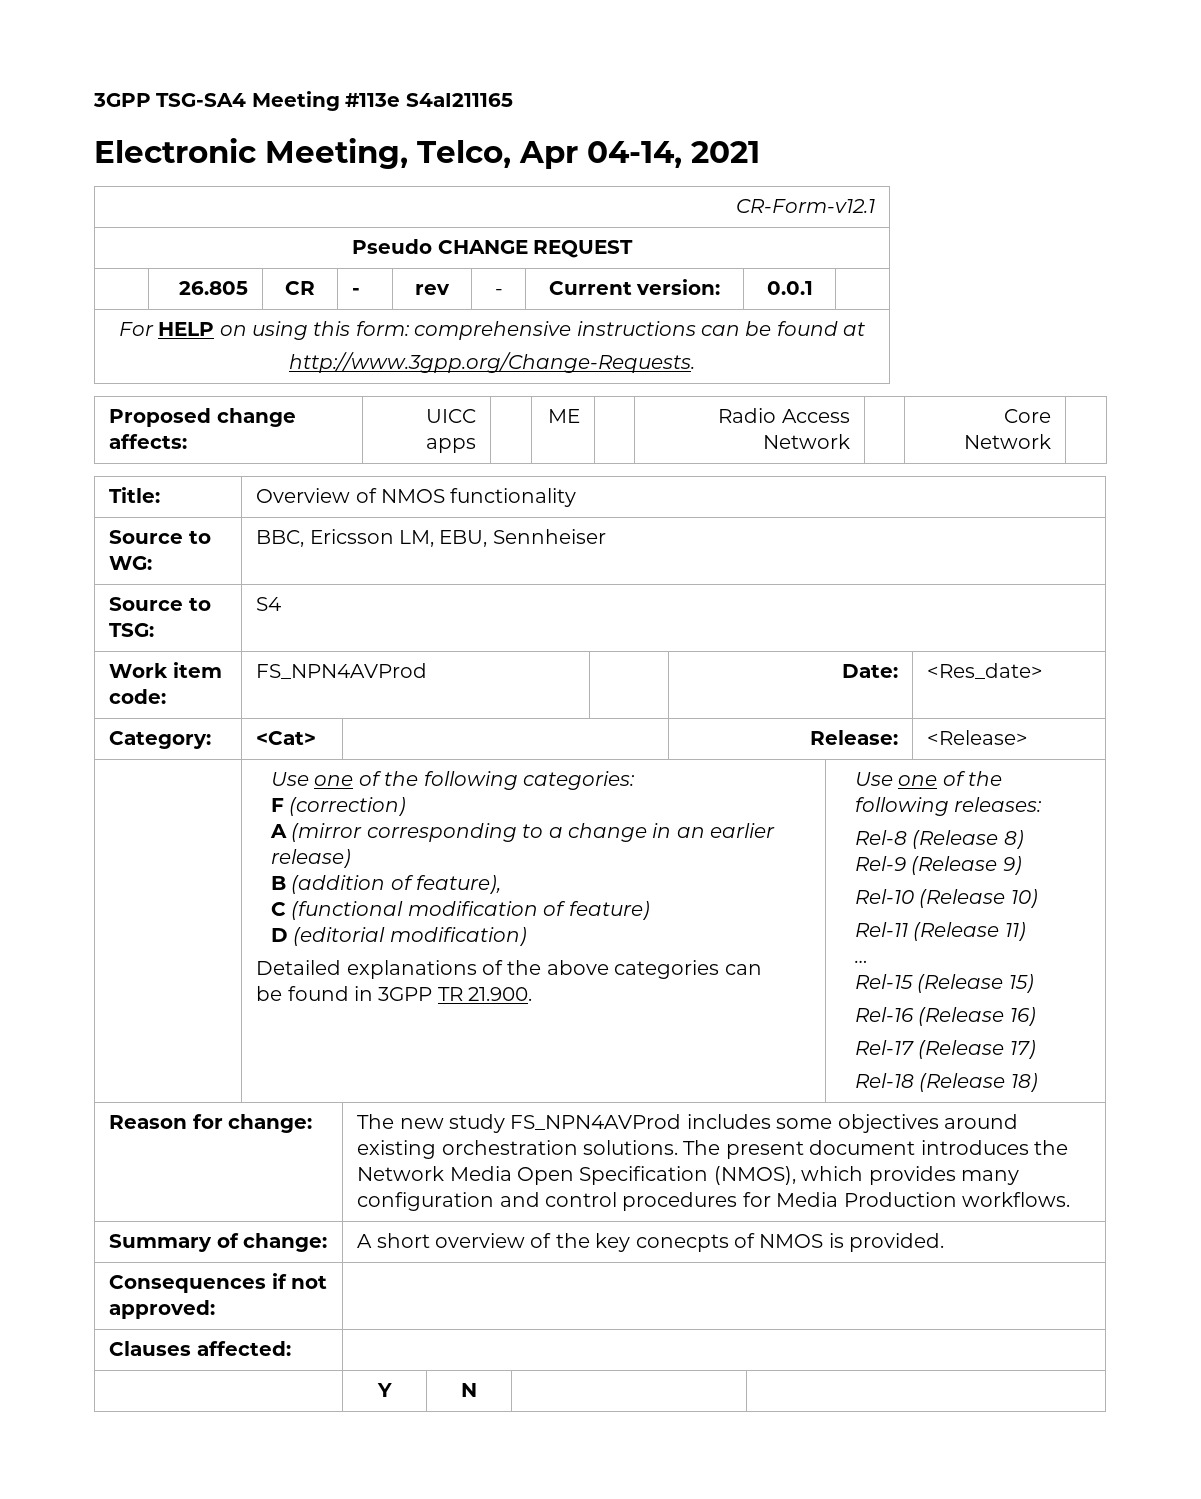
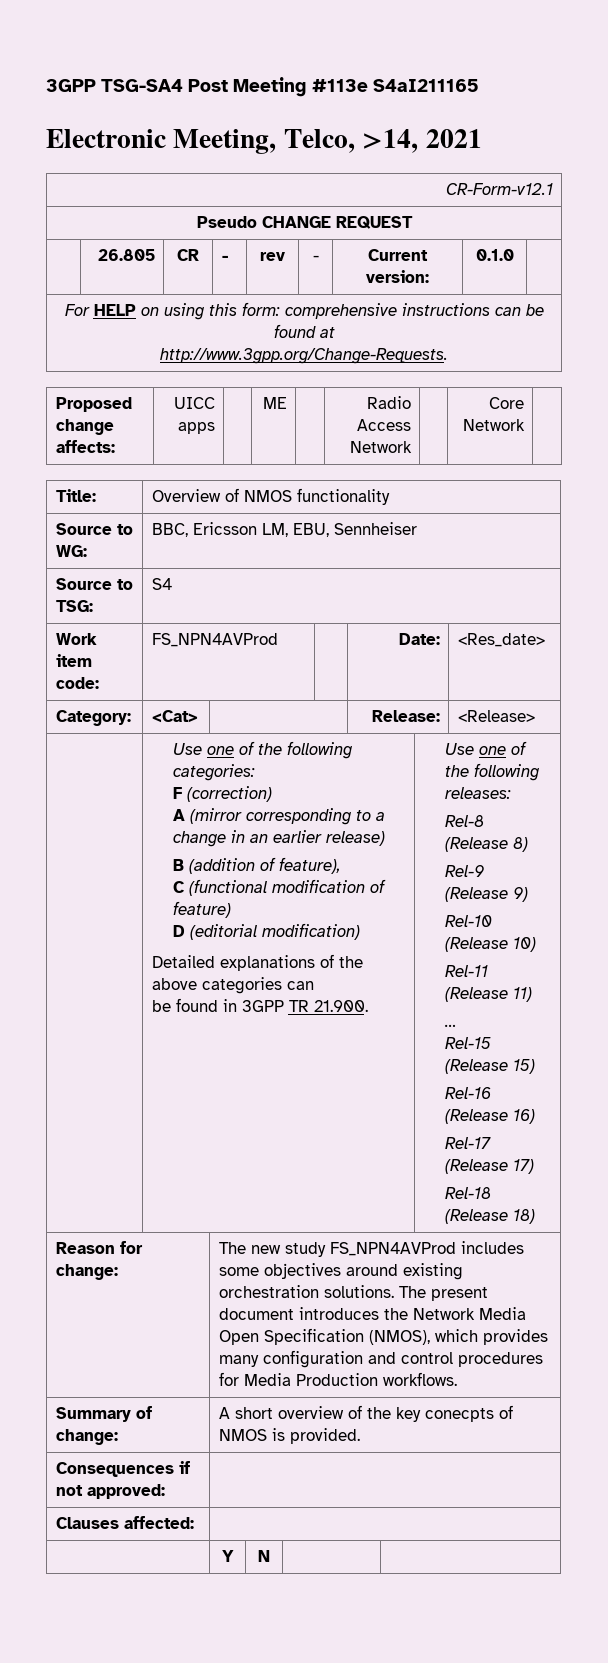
(247, 100) none -> [188,79,229,92] Post
[519,141,682,169] Apr 04-14, -> [362,129,419,153] >14,
[766,281,813,295] 0.0.1 -> [475,249,514,261] 0.1.0

